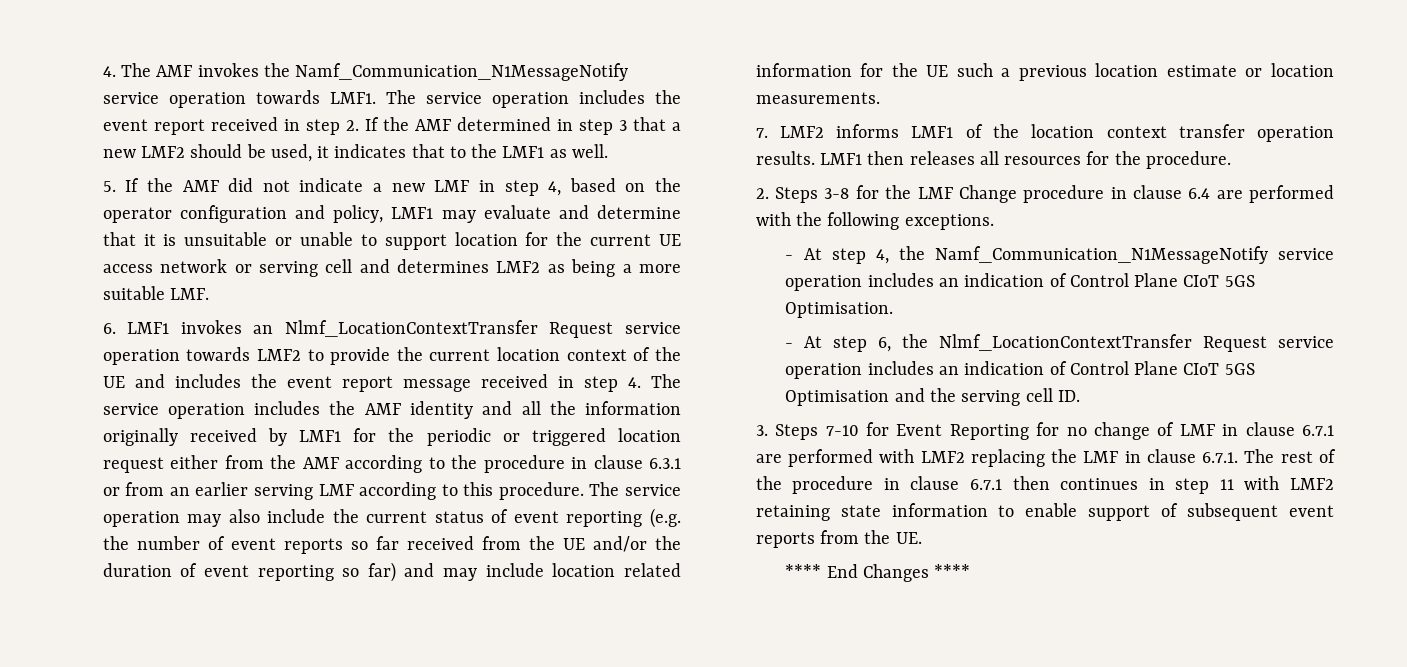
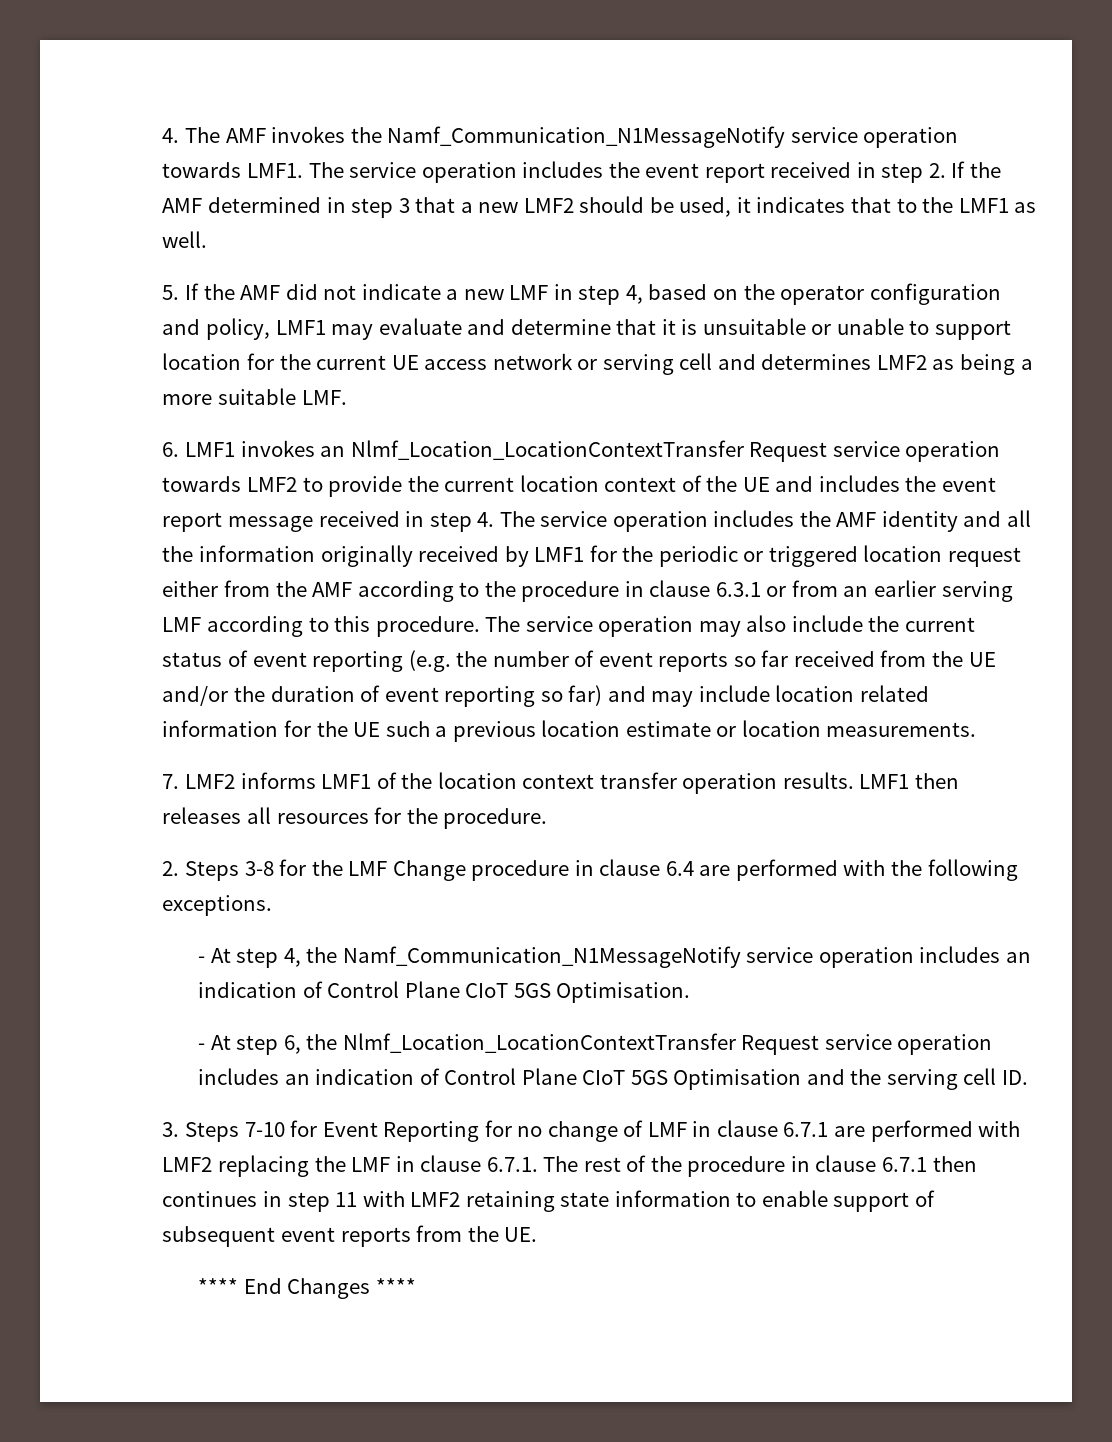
[284,320,538,337] Nlmf_LocationContextTransfer -> [350,440,744,460] Nlmf_Location_LocationContextTransfer
[939,334,1193,351] Nlmf_LocationContextTransfer -> [342,1033,736,1053] Nlmf_Location_LocationContextTransfer

